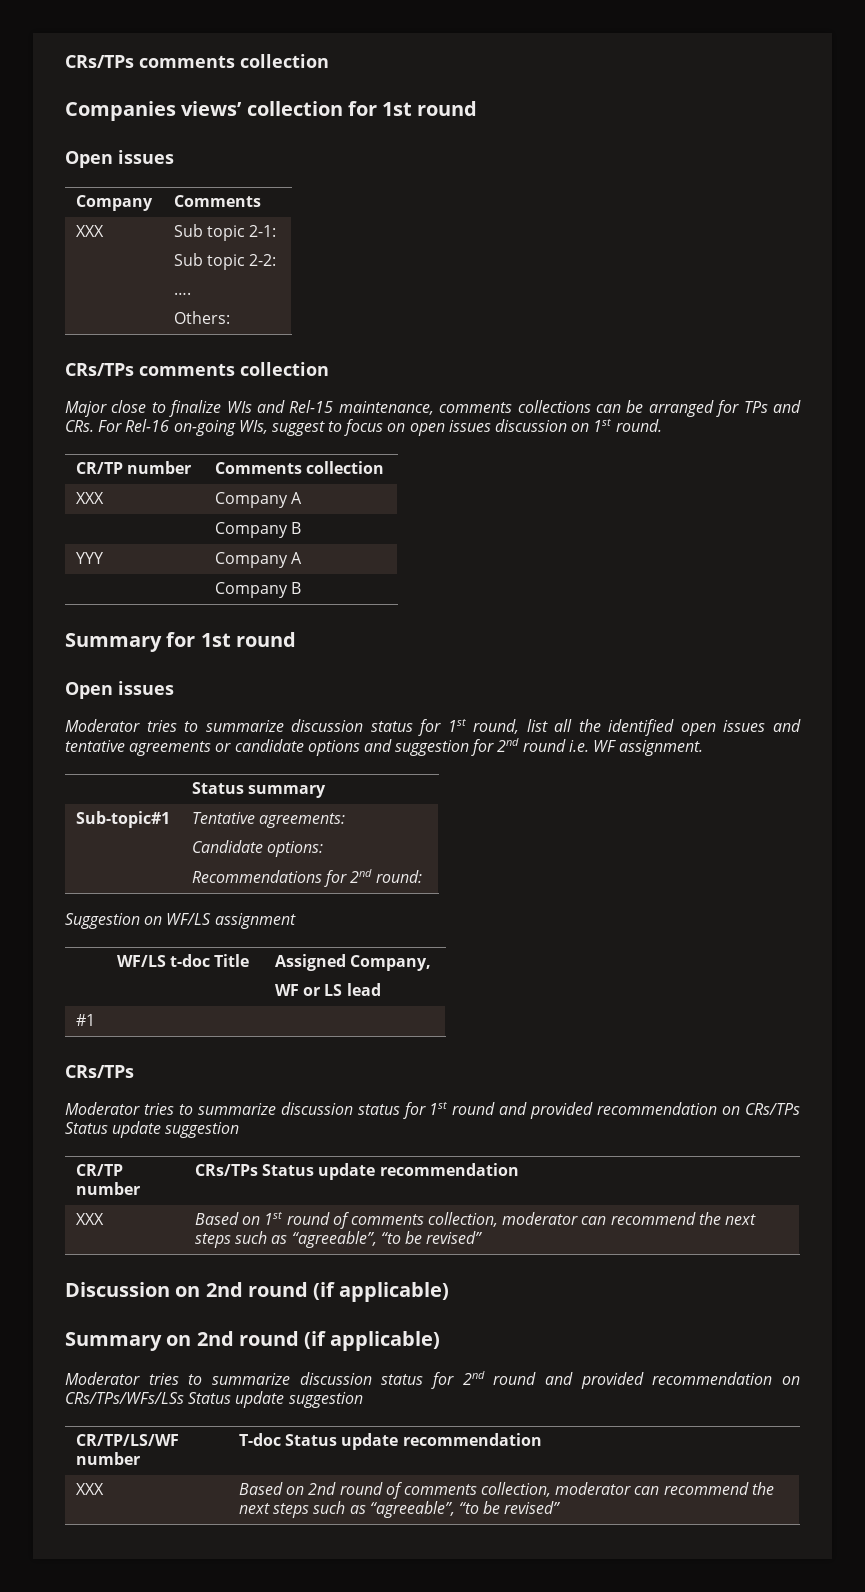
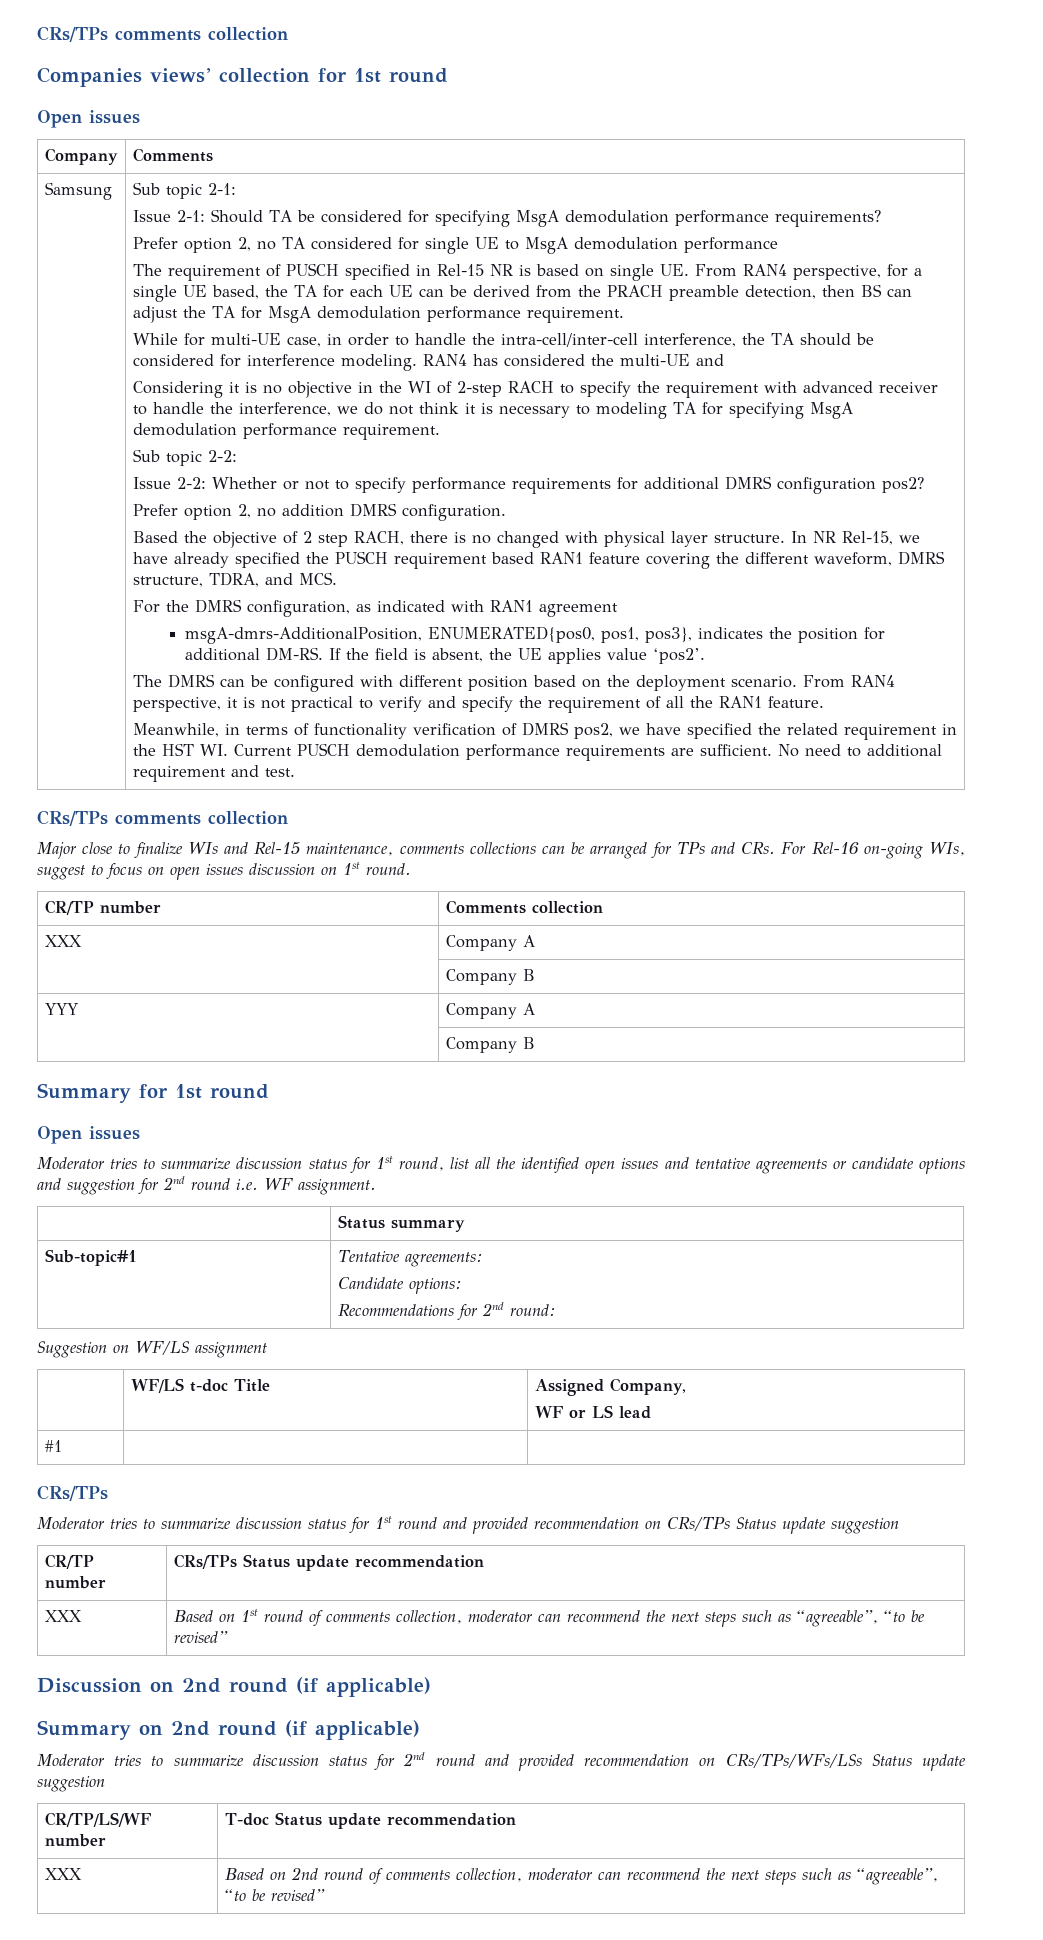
[75,225,104,237] XXX -> [44,182,112,200] Samsung
[173,253,277,270] [173,292,191,295] [173,311,230,324] Sub topic 2-2: // …. // Others: -> [132,209,881,227] [132,237,778,254] [132,263,922,281] [132,284,912,302] [132,306,624,323] [132,333,874,347] [132,354,724,371] [132,381,938,398] [132,402,853,419] [132,423,440,440] [132,449,237,466] [132,476,924,494] [132,503,506,521] [132,531,920,548] [132,551,945,569] [132,572,337,587] [132,599,618,617] [184,626,886,644] [184,647,705,664] [132,674,895,692] [132,696,824,713] [132,722,957,740] [132,743,942,761] [132,765,295,782] Issue 2-1: Should TA be considered for specifying MsgA demodulation performance requirements? // Prefer option 2, no TA considered for single UE to MsgA demodulation performance // The requirement of PUSCH specified in Rel-15 NR is based on single UE. From RAN4 perspective, for a single UE based, the TA for each UE can be derived from the PRACH preamble detection, then BS can adjust the TA for MsgA demodulation performance requirement. // While for multi-UE case, in order to handle the intra-cell/inter-cell interference, the TA should be considered for interference modeling. RAN4 has considered the multi-UE and // Considering it is no objective in the WI of 2-step RACH to specify the requirement with advanced receiver to handle the interference, we do not think it is necessary to modeling TA for specifying MsgA demodulation performance requirement. // Sub topic 2-2: // Issue 2-2: Whether or not to specify performance requirements for additional DMRS configuration pos2? // Prefer option 2, no addition DMRS configuration. // Based the objective of 2 step RACH, there is no changed with physical layer structure. In NR Rel-15, we have already specified the PUSCH requirement based RAN1 feature covering the different waveform, DMRS structure, TDRA, and MCS. // For the DMRS configuration, as indicated with RAN1 agreement // msgA-dmrs-AdditionalPosition, ENUMERATED{pos0, pos1, pos3}, indicates the position for additional DM-RS. If the field is absent, the UE applies value ‘pos2’. // The DMRS can be configured with different position based on the deployment scenario. From RAN4 perspective, it is not practical to verify and specify the requirement of all the RAN1 feature. // Meanwhile, in terms of functionality verification of DMRS pos2, we have specified the related requirement in the HST WI. Current PUSCH demodulation performance requirements are sufficient. No need to additional requirement and test.

